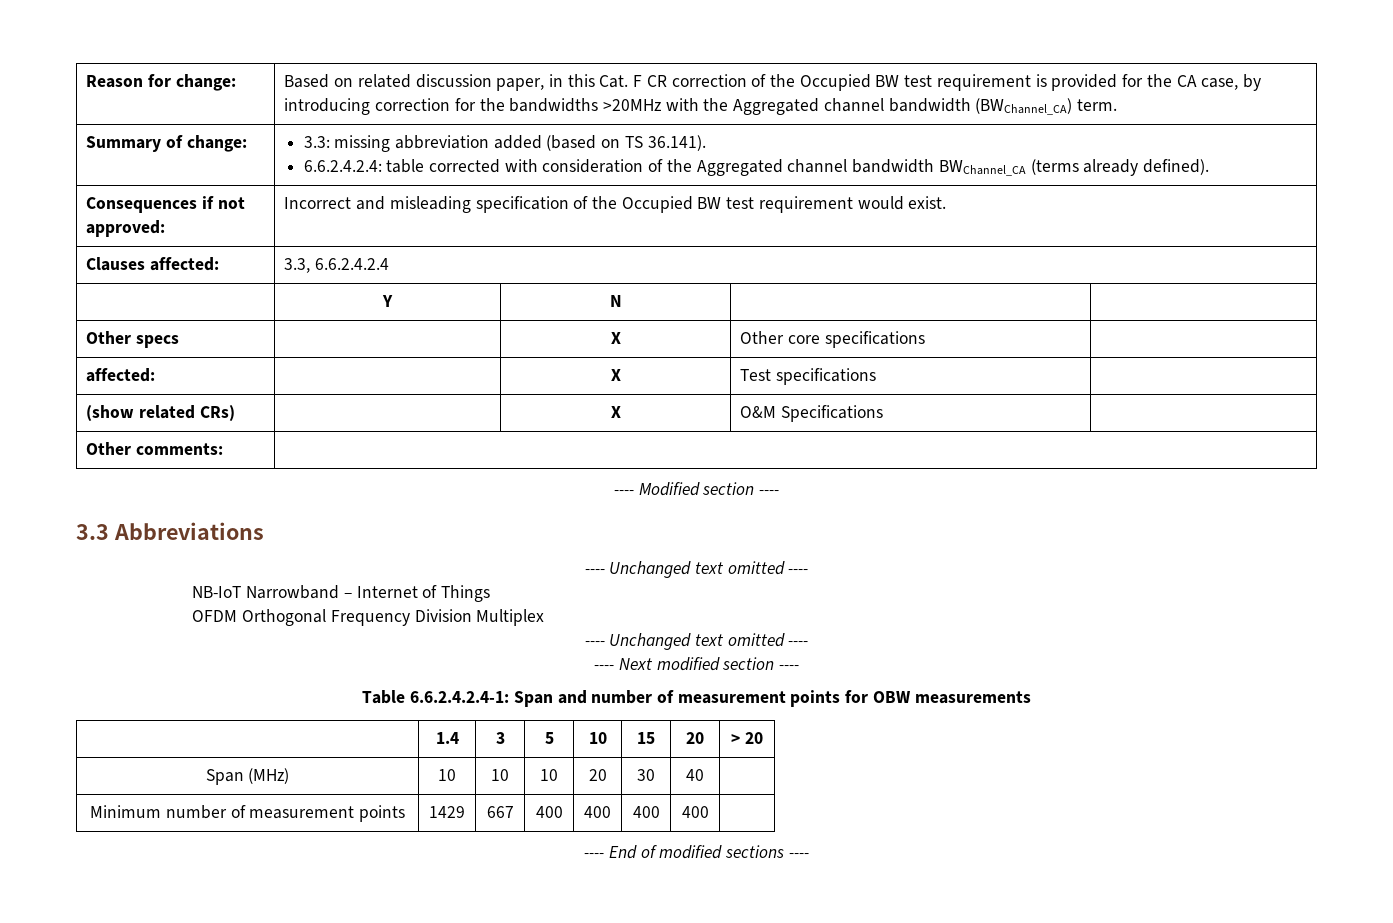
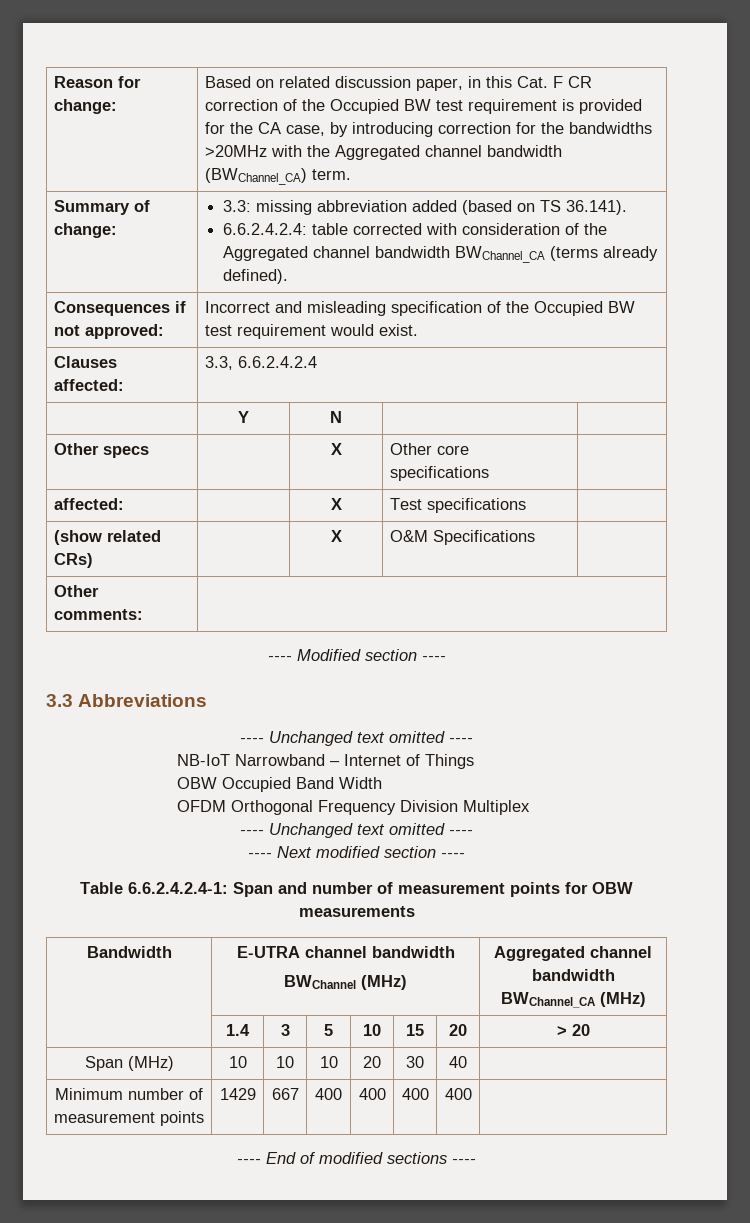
(490, 593) none -> [177,777,383,792] // OBW Occupied Band Width
(1031, 697) none -> [86,946,172,958] [236,946,455,958] [284,975,407,990] [494,946,652,961] [531,969,615,981] [500,992,646,1008] // Bandwidth | E-UTRA channel bandwidth // BWChannel (MHz) | Aggregated channel bandwidth BWChannel_CA (MHz)

